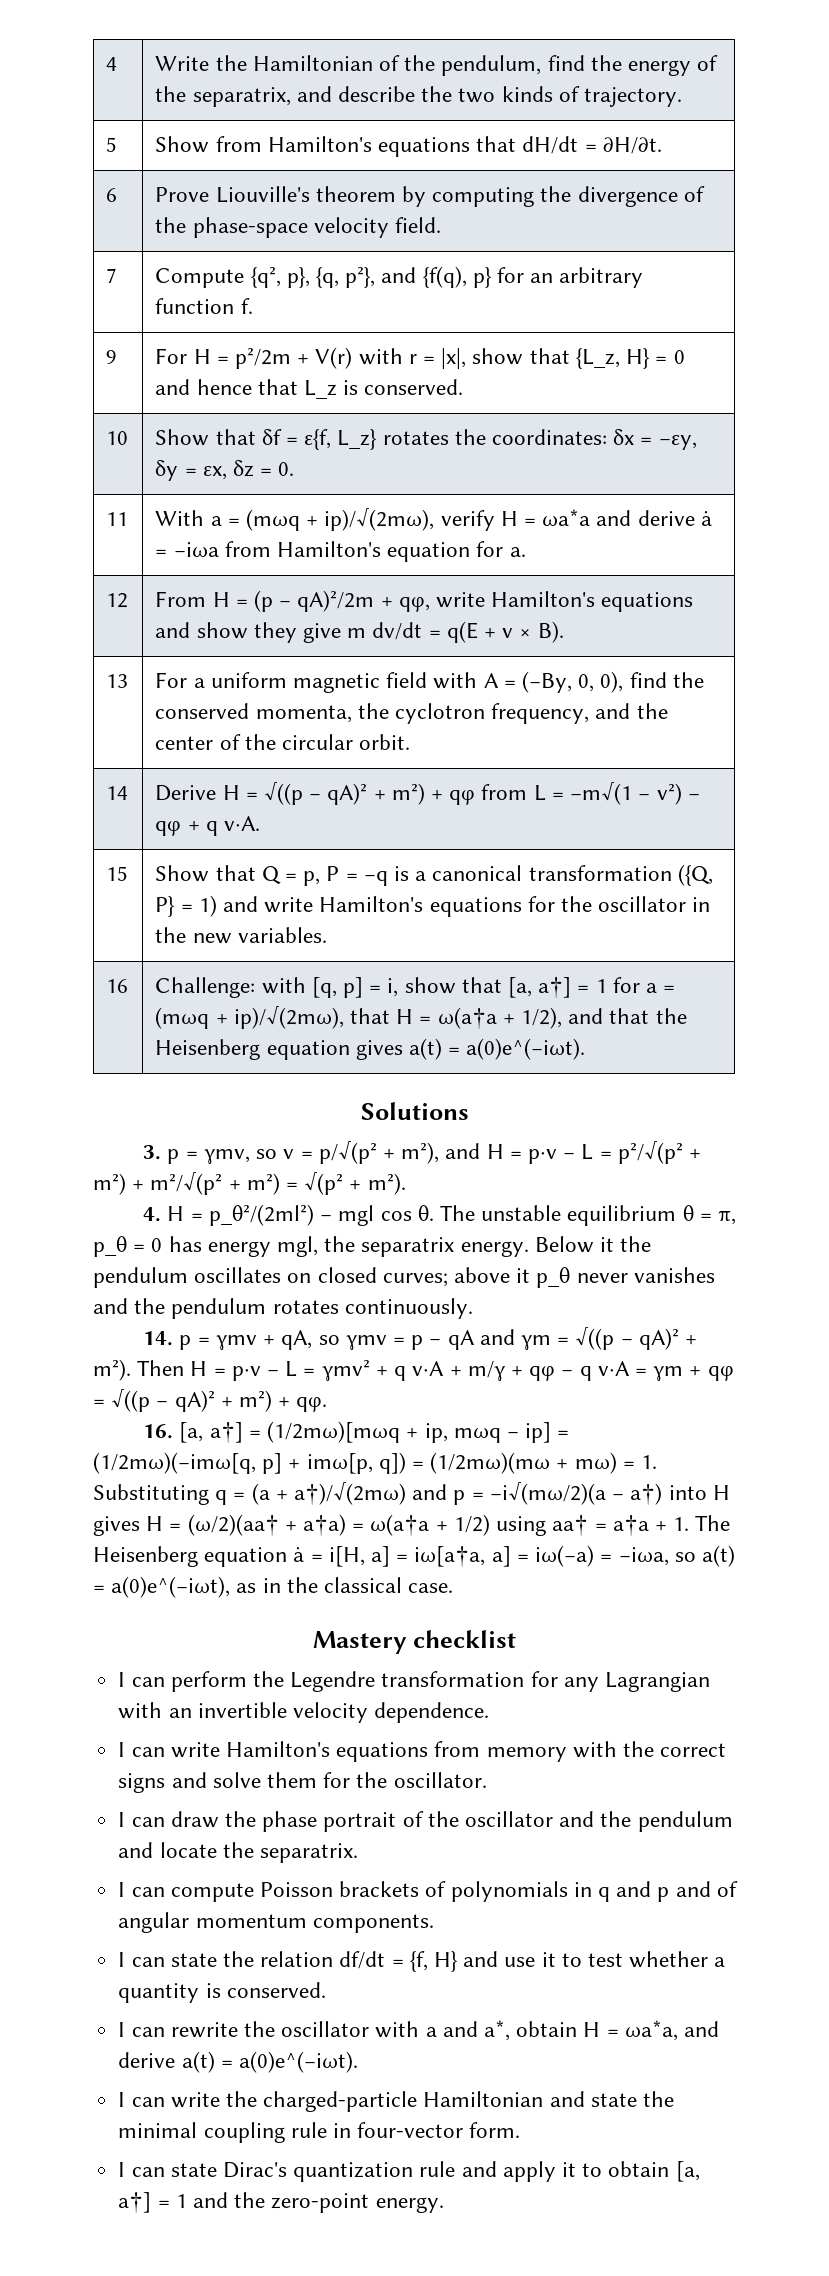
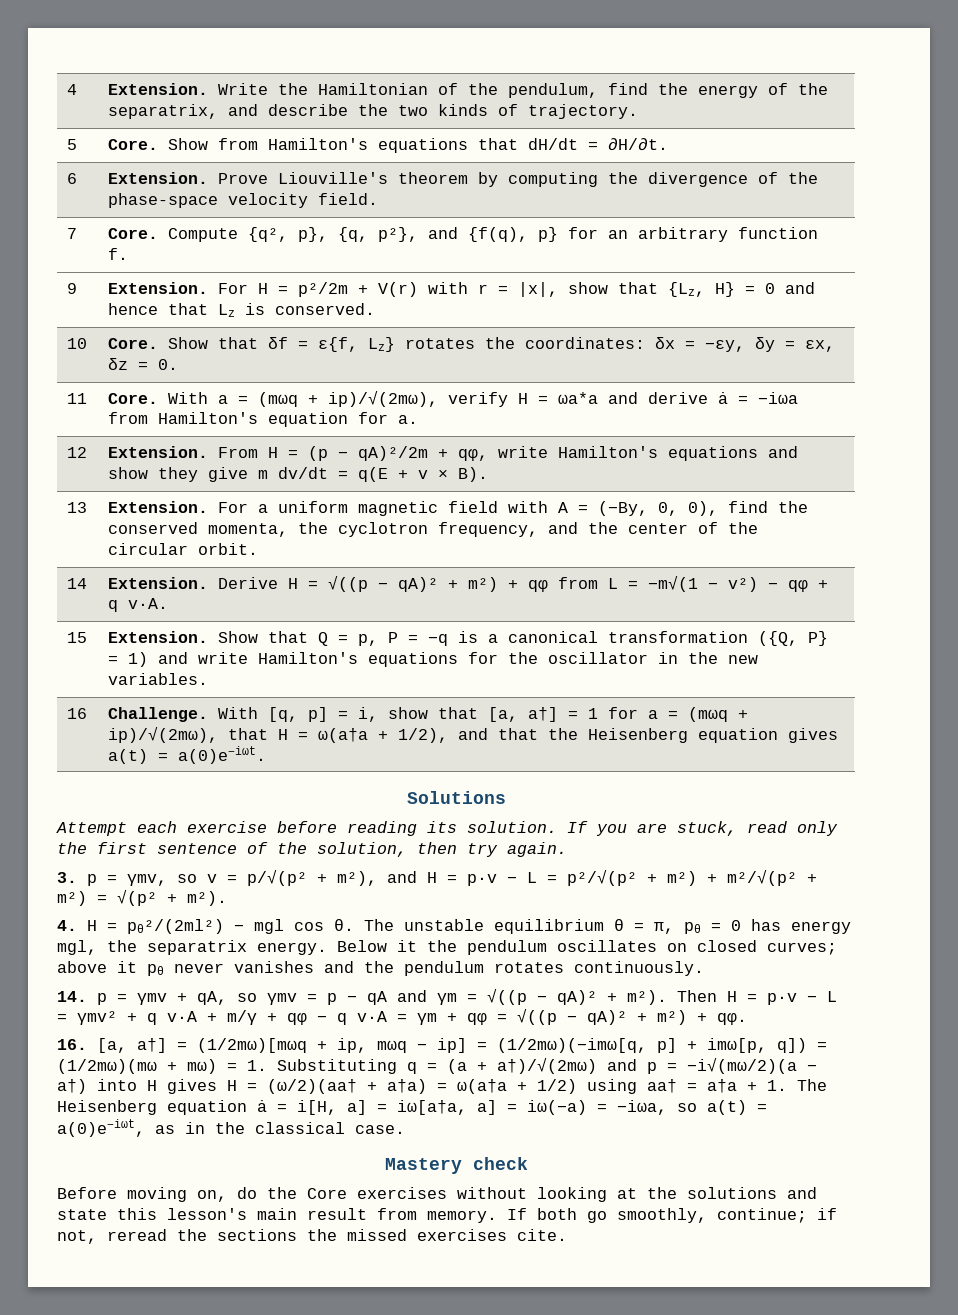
(118, 64) none -> [108,83,209,95] Extension.
(118, 144) none -> [108,139,159,150] Core.
(118, 195) none -> [108,172,209,184] Extension.
(118, 275) none -> [108,228,159,239] Core.
(118, 357) none -> [108,282,209,294] Extension.
[575,348,620,369] {L_z, -> [668,282,706,297] {Lz,
[304,380,338,399] L_z -> [218,304,236,317] Lz
(129, 438) none -> [108,338,159,349] Core.
[337,429,378,450] L_z} -> [368,337,396,352] Lz}
(129, 519) none -> [108,393,159,404] Core.
(129, 600) none -> [108,446,209,458] Extension.
(129, 681) none -> [108,501,209,513] Extension.
(129, 793) none -> [108,577,209,589] Extension.
(129, 873) none -> [108,631,209,643] Extension.
[155,977,306,998] Challenge: with -> [108,707,259,722] Challenge. With
[466,1038,586,1060] a(0)e^(−iωt). -> [178,746,267,764] a(0)e−iωt.
(469, 1111) none -> [56,821,838,836] [57,842,567,857] // Attempt each exercise before reading its solution. If you are stuck, read only the first sentence of the solution, then try again.
[208,1204,314,1226] p_θ²/(2ml²) -> [127,919,224,934] pθ²/(2ml²)
[93,1236,127,1257] p_θ -> [684,922,701,934] pθ
[536,1267,571,1288] p_θ -> [147,964,164,976] pθ
[111,1576,231,1598] a(0)e^(−iωt), -> [57,1119,145,1137] a(0)e−iωt,
[413,1630,517,1648] [118,1671,710,1692] [118,1702,490,1723] [118,1741,727,1762] [118,1772,487,1793] [118,1811,733,1832] [118,1842,358,1863] [118,1881,738,1902] [118,1912,434,1933] [118,1951,726,1972] [118,1982,326,2003] [118,2020,720,2041] [118,2051,358,2073] [118,2091,674,2112] [118,2122,521,2143] [118,2161,700,2182] [118,2191,444,2213] checklist // I can perform the Legendre transformation for any Lagrangian with an invertible velocity dependence. // I can write Hamilton's equations from memory with the correct signs and solve them for the oscillator. // I can draw the phase portrait of the oscillator and the pendulum and locate the separatrix. // I can compute Poisson brackets of polynomials in q and p and of angular momentum components. // I can state the relation df/dt = {f, H} and use it to test whether a quantity is conserved. // I can rewrite the oscillator with a and a*, obtain H = ωa*a, and derive a(t) = a(0)e^(−iωt). // I can write the charged-particle Hamiltonian and state the minimal coupling rule in four-vector form. // I can state Dirac's quantization rule and apply it to obtain [a, a†] = 1 and the zero-point energy. -> [472,1157,528,1170] [57,1187,817,1202] [57,1208,837,1223] [57,1229,567,1244] check // Before moving on, do the Core exercises without looking at the solutions and state this lesson's main result from memory. If both go smoothly, continue; if not, reread the sections the missed exercises cite.

